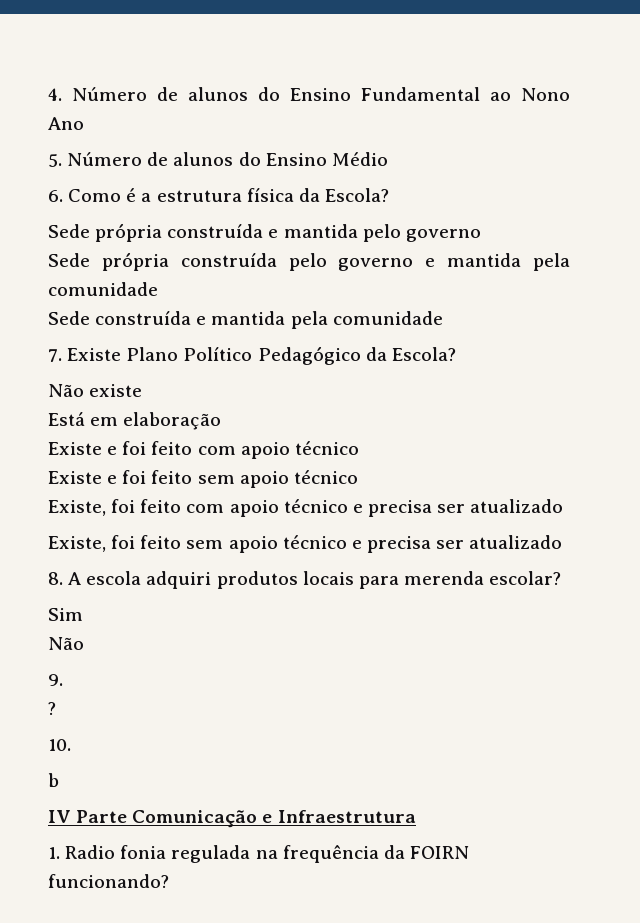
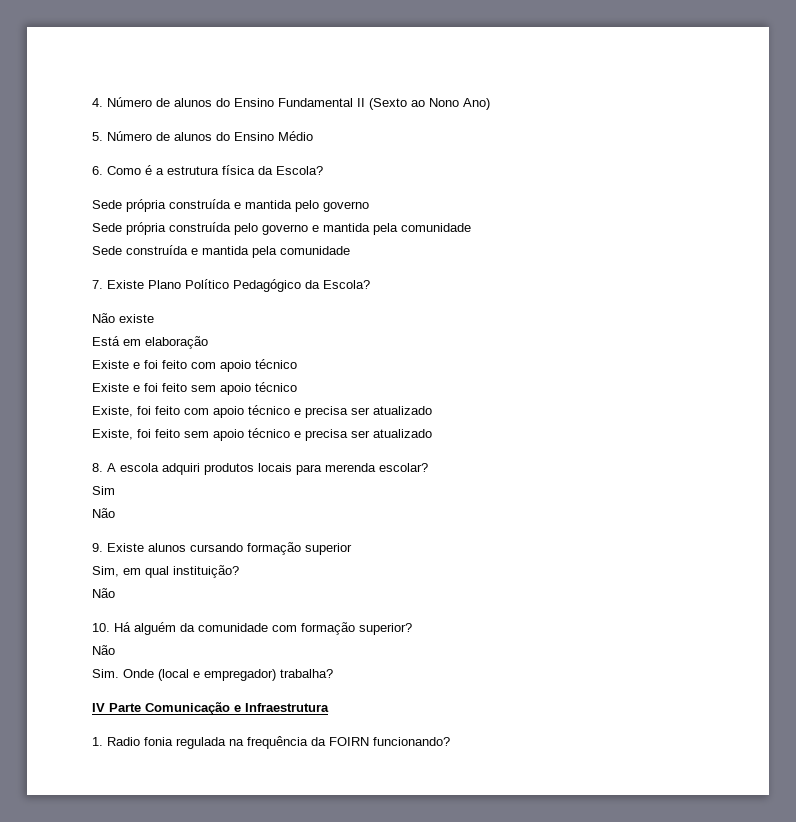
(480, 94) none -> [357,98,407,110] II (Sexto
[48,117,84,130] Ano -> [463,98,490,110] Ano)
[48,702,56,715] [48,739,71,751] [48,773,59,787] // ? // 10. // b -> [107,542,352,555] [92,565,239,578] [92,588,115,598] [92,622,412,635] [92,645,115,655] [92,669,333,681] Existe alunos cursando formação superior // Sim, em qual instituição? // Não // 10. Há alguém da comunidade com formação superior? // Não // Sim. Onde (local e empregador) trabalha?

